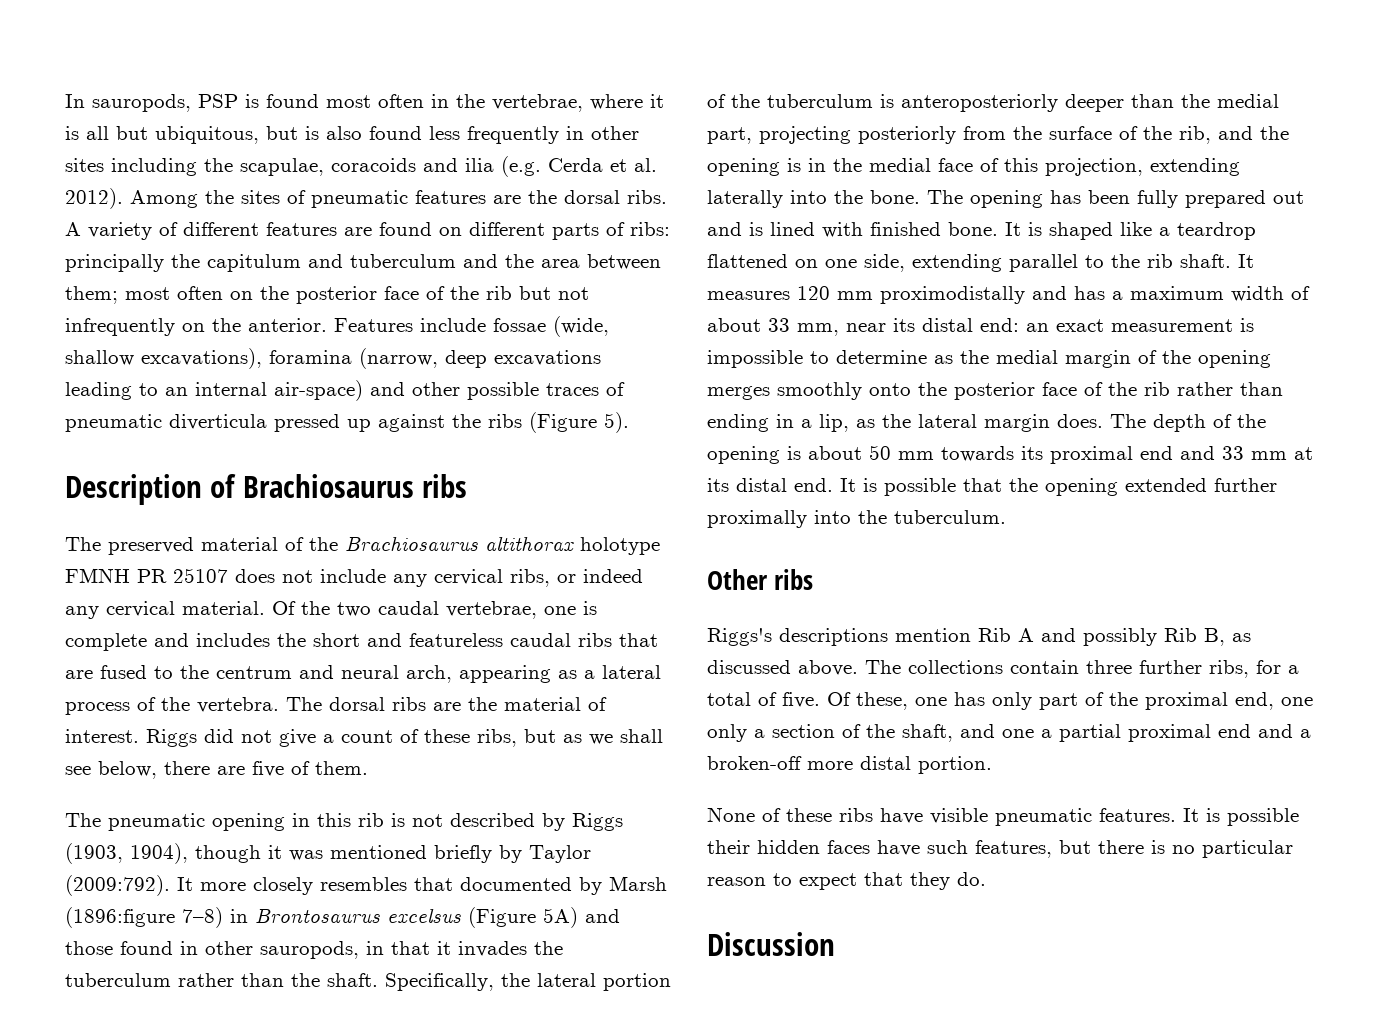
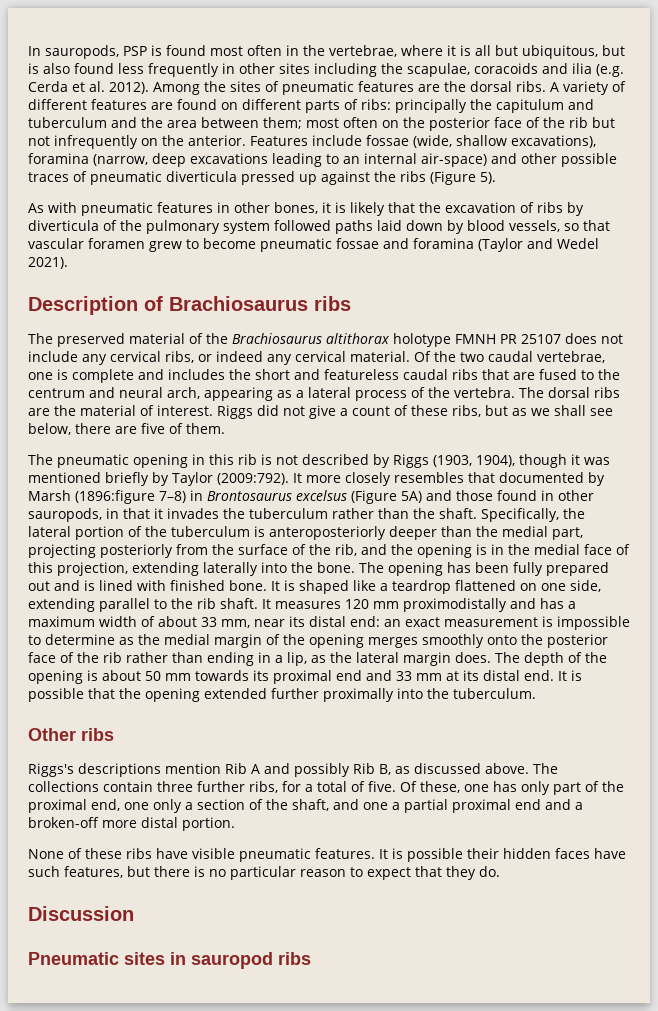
(629, 422) none -> [28,202,584,216] [28,220,610,234] [28,238,599,252] [28,257,68,269] // As with pneumatic features in other bones, it is likely that the excavation of ribs by diverticula of the pulmonary system followed paths laid down by blood vessels, so that vascular foramen grew to become pneumatic fossae and foramina (Taylor and Wedel 2021).
(835, 944) none -> [28,952,311,969] // Pneumatic sites in sauropod ribs

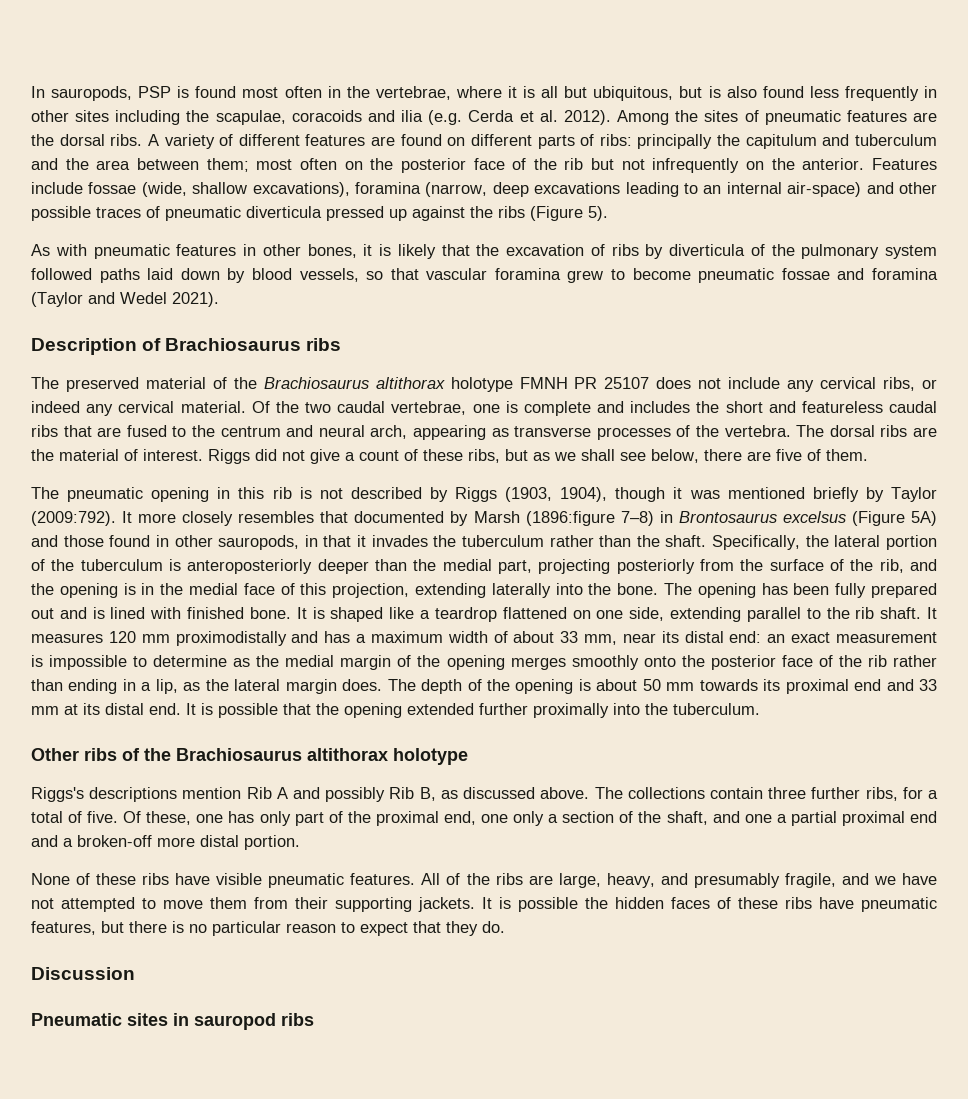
[88,238,145,249] foramen -> [494,268,561,280] foramina
[296,387,407,401] a lateral process -> [514,426,671,440] transverse processes
(114, 734) none -> [122,748,468,765] of the Brachiosaurus altithorax holotype
[379,848,499,862] It is possible their -> [421,873,937,888] [31,897,608,912] All of the ribs are large, heavy, and presumably fragile, and we have not attempted to move them from their supporting jackets. It is possible the
[594,848,626,859] [28,866,60,877] have such -> [717,897,937,912] of these ribs have pneumatic

